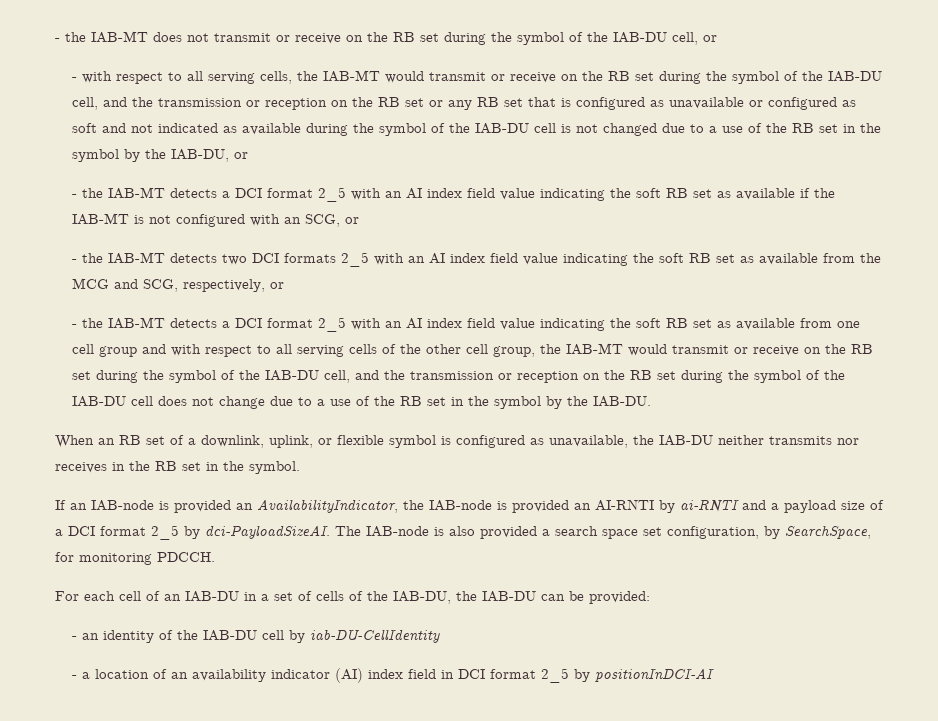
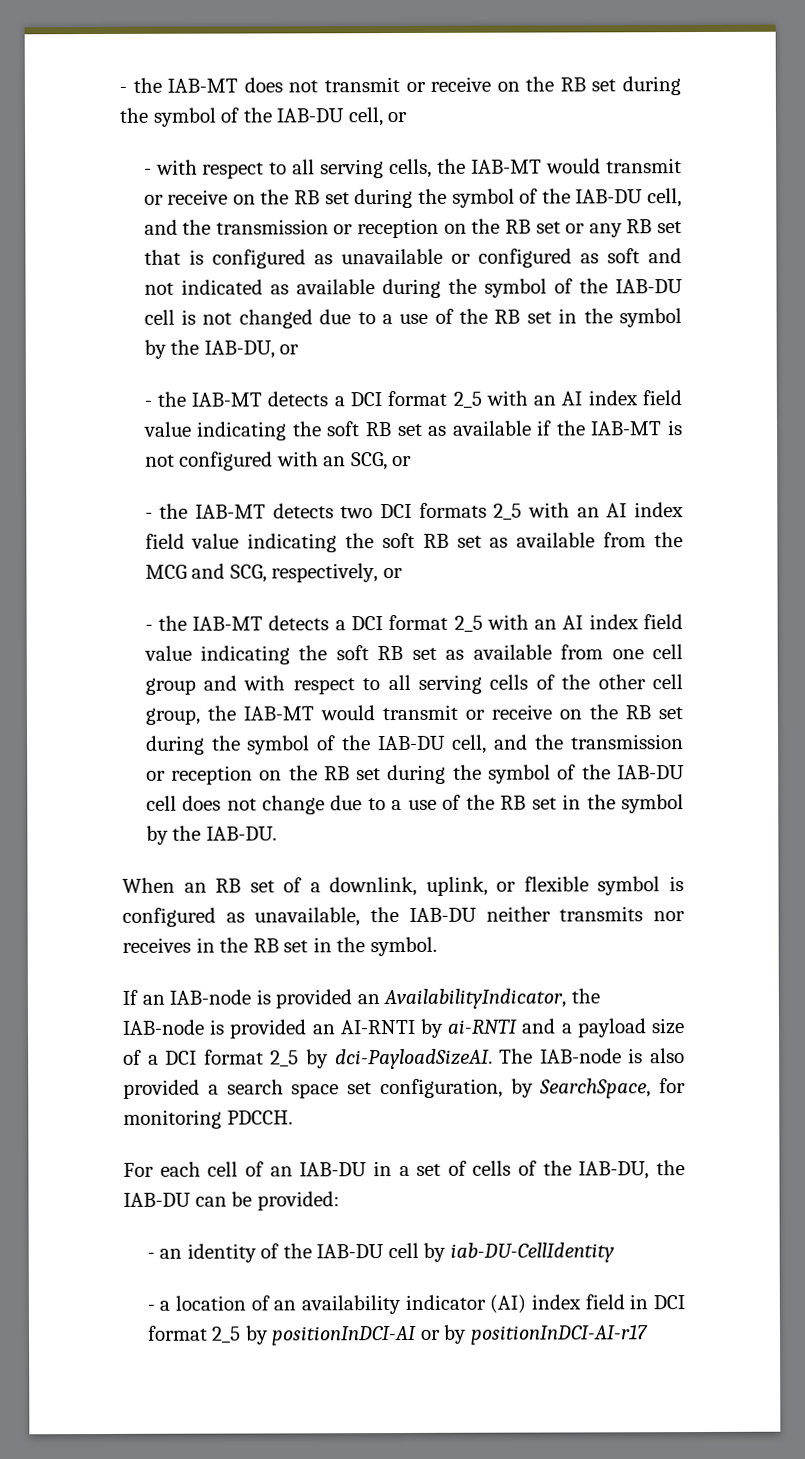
(715, 675) none -> [419,1324,649,1345] or by positionInDCI-AI-r17

